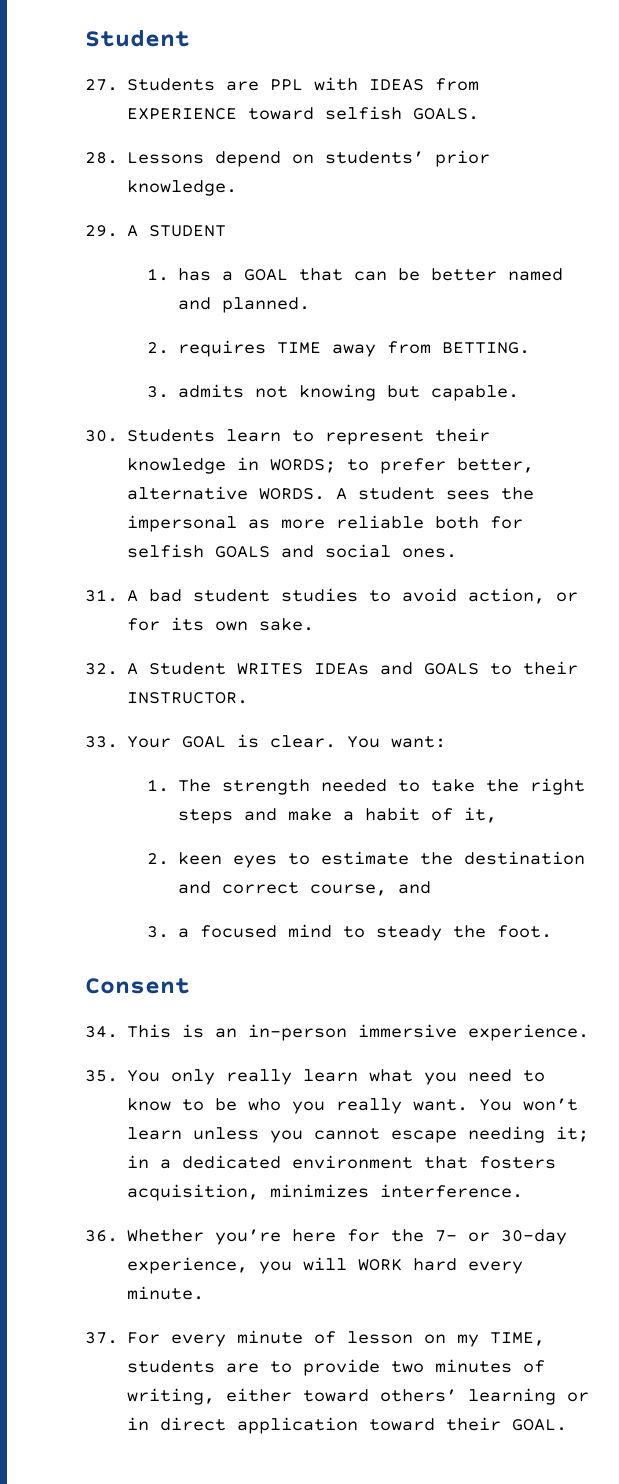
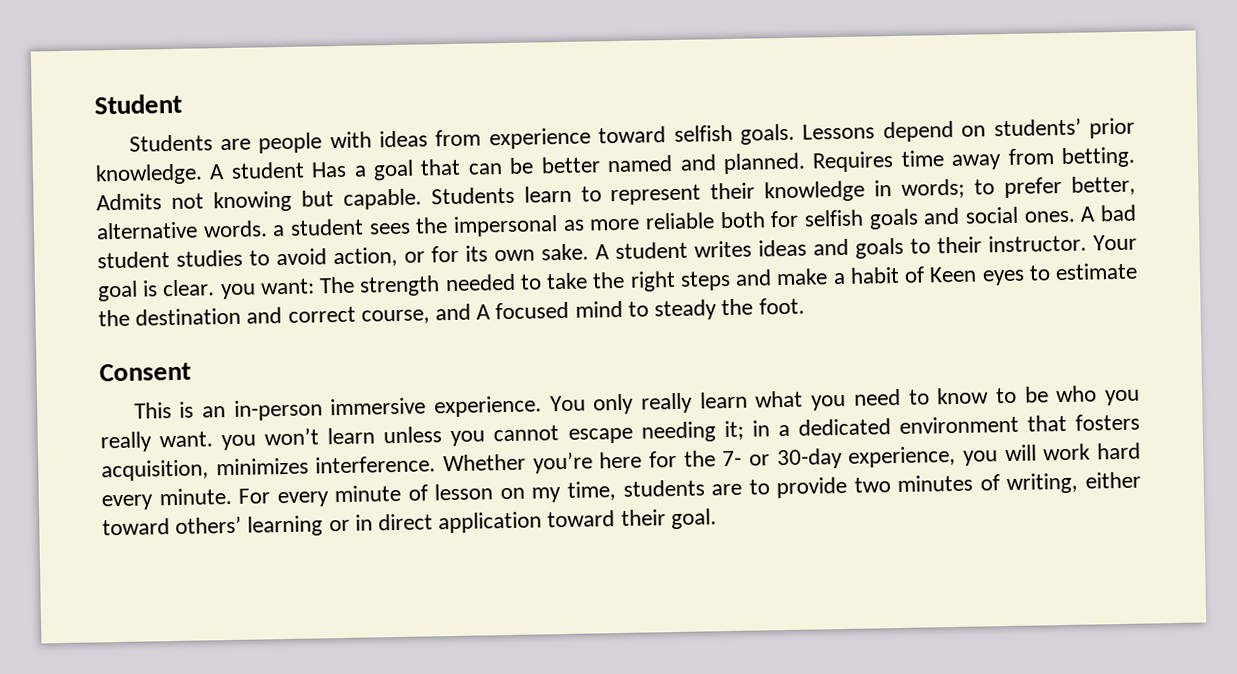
[85,79,118,91] 27. -> (182, 104) none
[270,77,480,91] [127,106,480,120] [85,152,118,164] PPL with IDEAS from EXPERIENCE toward selfish GOALS. // 28. -> [258,123,796,154] people with ideas from experience toward selfish goals.
[85,225,227,237] [146,268,288,281] // 29. A STUDENT // 1. has a GOAL -> [209,159,415,181] A student Has a goal
[146,340,530,357] [146,384,244,398] // 2. requires TIME away from BETTING. // 3. admits -> [812,146,1136,173] [96,193,162,211] Requires time away from betting. Admits
[85,430,118,442] // 30. -> (422, 199) none
[270,459,337,473] WORDS; -> [901,178,966,199] words;
[259,488,348,500] WORDS. A -> [202,220,286,238] words. a
[215,546,271,558] GOALS -> [868,208,919,230] goals
[85,589,118,602] // 31. -> (1076, 216) none
[85,661,579,675] [127,692,249,704] [85,736,227,748] // 32. A Student WRITES IDEAs and GOALS to their INSTRUCTOR. // 33. Your GOAL -> [595,234,1137,260] [97,280,138,302] A student writes ideas and goals to their instructor. Your goal
[347,736,381,748] You -> [219,283,256,300] you
[146,779,169,792] // 1. -> (315, 286) none
[463,807,497,823] [146,852,222,865] it, // 2. keen -> [929,266,978,283] Keen
[146,926,189,938] // 3. a -> [476,304,492,320] A
[85,1026,118,1038] 34. -> (191, 372) none
[85,1070,118,1082] // 35. -> (542, 406) none
[479,1099,513,1111] You -> [221,434,257,451] you
[85,1230,118,1242] // 36. -> (437, 464) none
[358,1259,403,1271] WORK -> [1042,443,1092,461] work
[85,1332,118,1344] // 37. -> (232, 496) none
[490,1332,546,1346] TIME, -> [566,481,616,501] time,
[512,1419,568,1431] GOAL. -> [670,508,717,530] goal.

